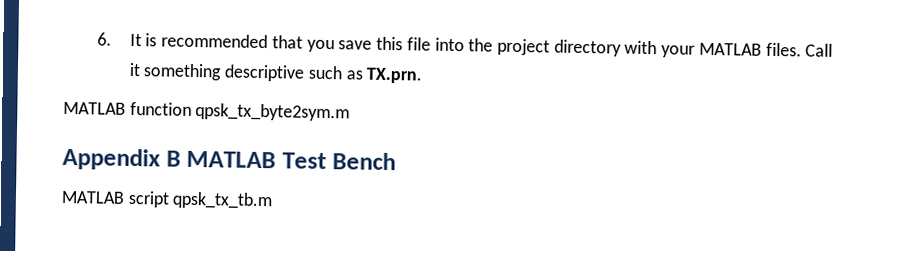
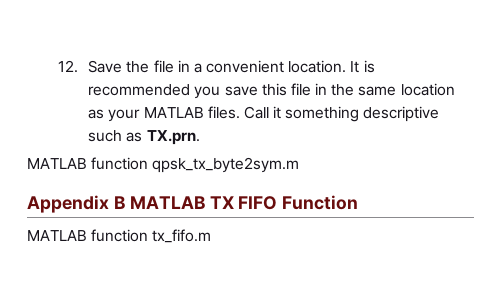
[96,32,112,46] 6. -> [57,60,347,73] 12. Save the file in a convenient location.
[271,35,303,49] that -> (191, 90) none
[434,37,658,57] into the project directory with -> [315,83,455,96] [88,109,105,119] in the same location as
[281,152,397,171] [61,190,274,210] Test Bench // MATLAB script qpsk_tx_tb.m -> [209,195,359,210] [27,229,212,243] TX FIFO Function // MATLAB function tx_fifo.m

